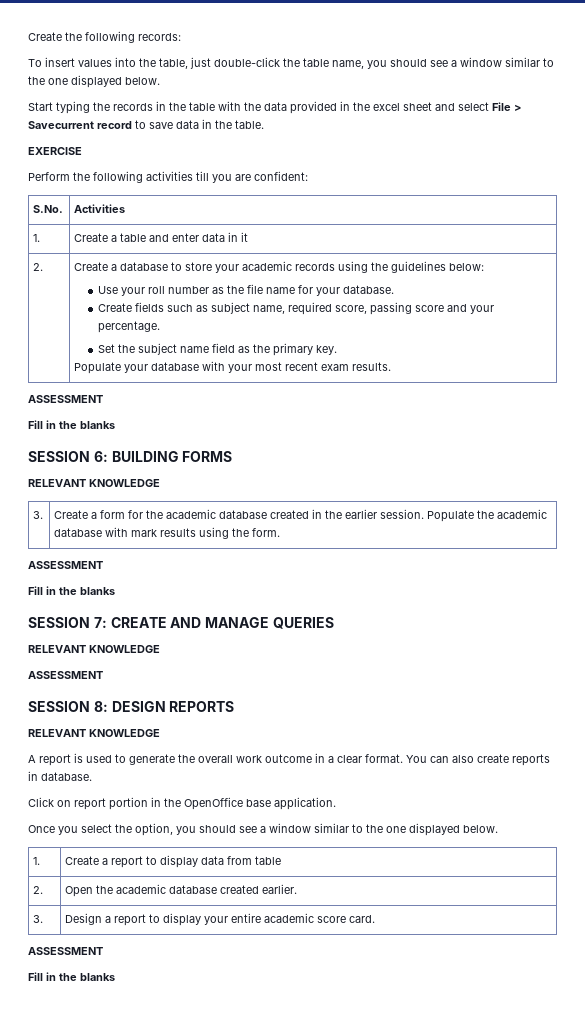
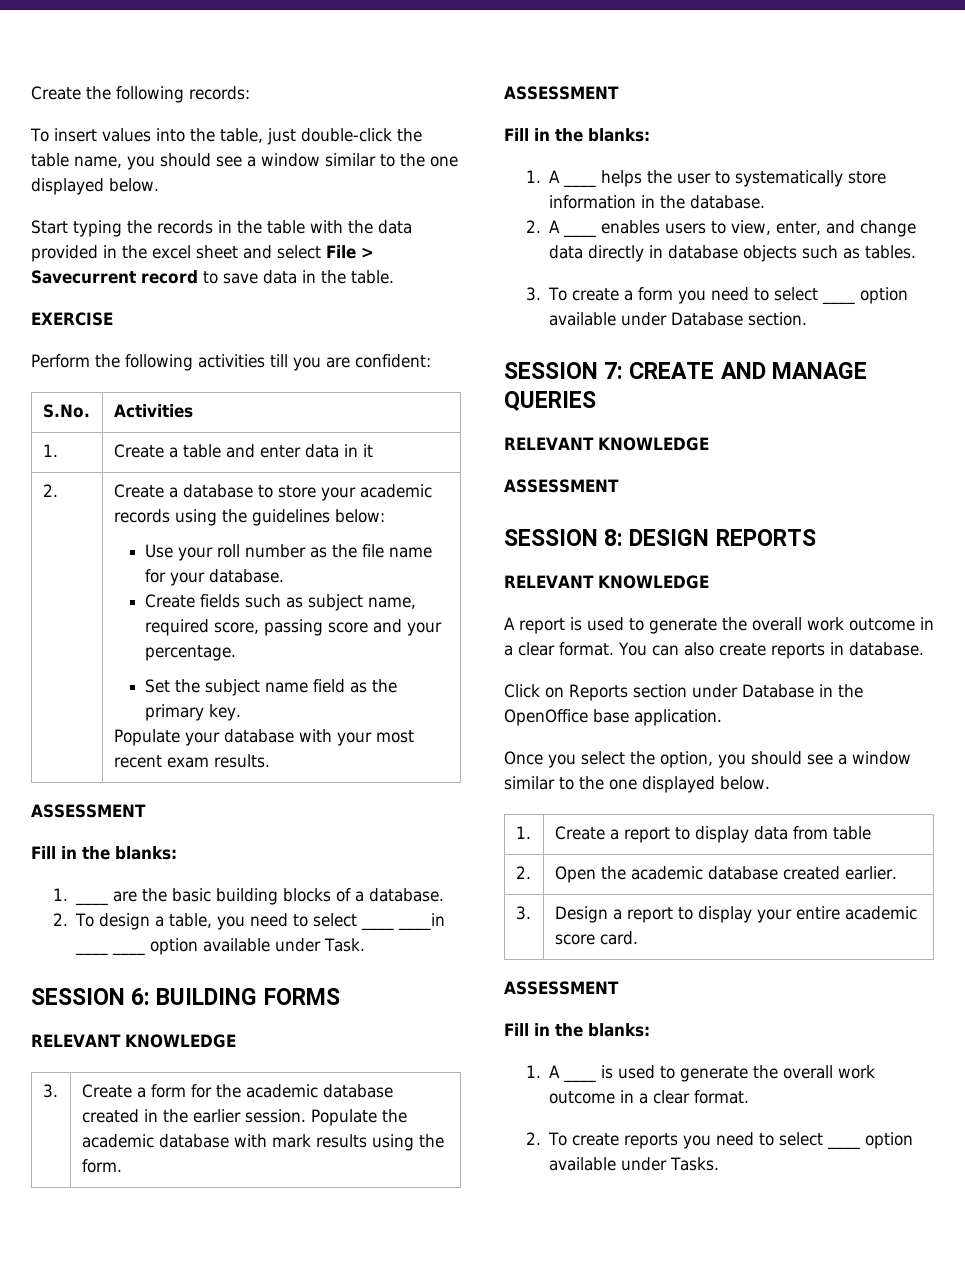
[80,421,115,429] blanks -> [115,846,177,860] [53,888,69,901] [75,888,445,906] [53,913,446,931] [75,938,366,956] blanks: // 1. ____ are the basic building blocks of a database. // 2. To design a table, you need to select ____ ____in ____ ____ option available under Task.
[80,587,115,595] blanks -> [588,128,650,142] [526,170,561,183] [563,170,887,188] [549,195,766,209] [526,220,561,233] [563,220,917,238] [549,245,917,262] [526,287,909,305] [549,312,808,326] blanks: // 1. A ____ helps the user to systematically store information in the database. // 2. A ____ enables users to view, enter, and change data directly in database objects such as tables. // 3. To create a form you need to select ____ option available under Database section.
[74,797,148,810] report portion -> [569,684,814,701] Reports section under Database
[80,973,115,981] blanks -> [588,1023,650,1037] [526,1065,561,1078] [563,1065,876,1083] [549,1090,750,1104] [526,1132,914,1150] [549,1157,720,1171] blanks: // 1. A ____ is used to generate the overall work outcome in a clear format. // 2. To create reports you need to select ____ option available under Tasks.

